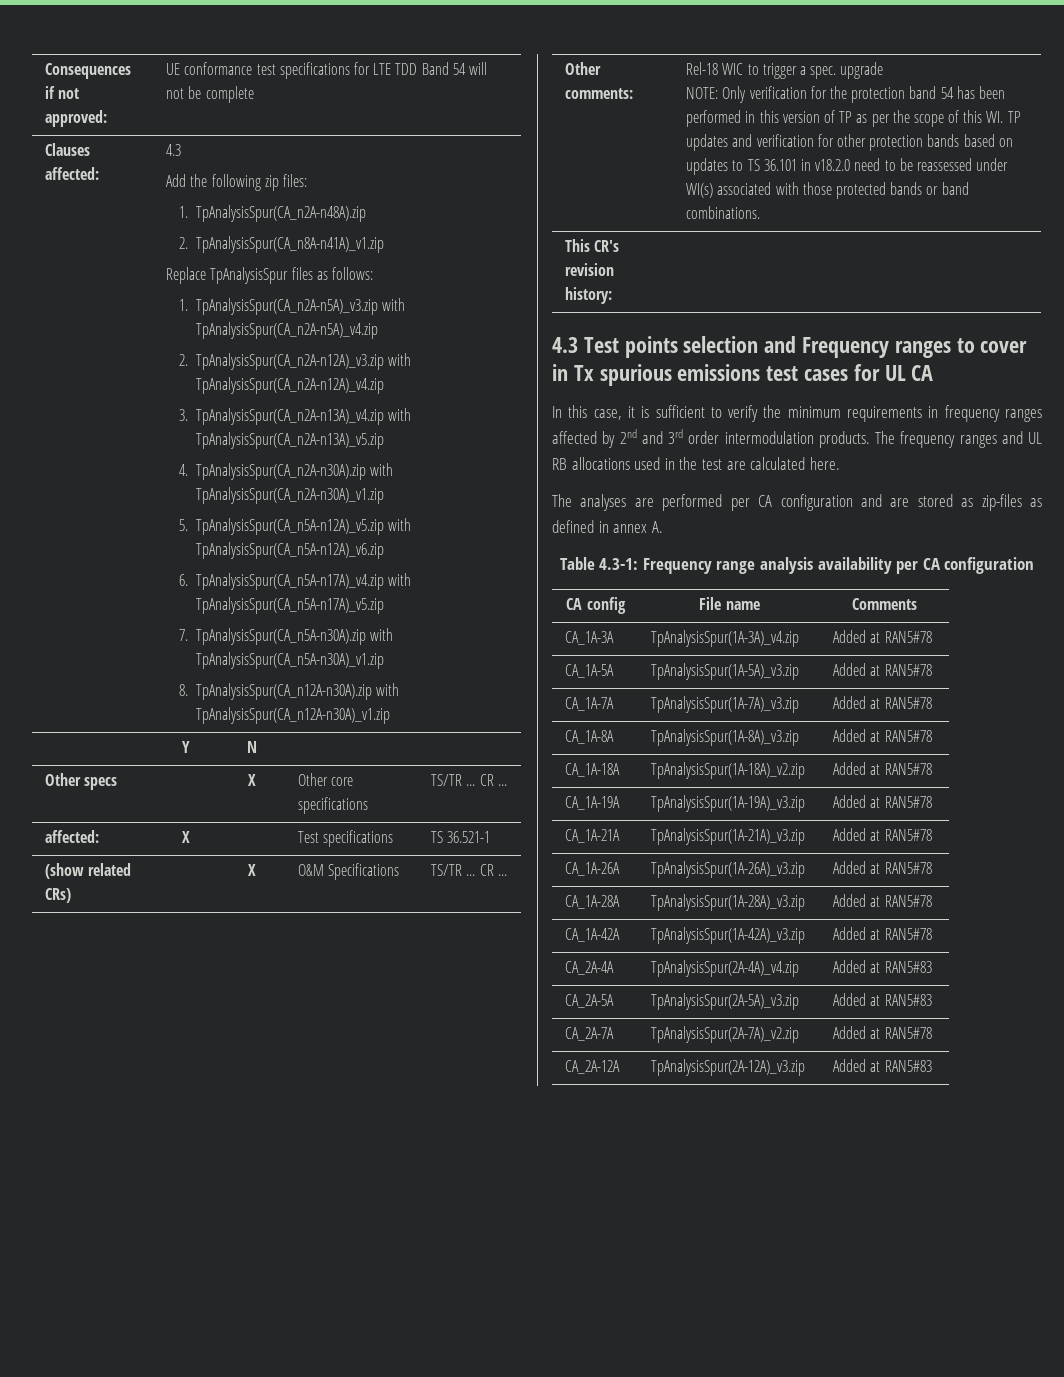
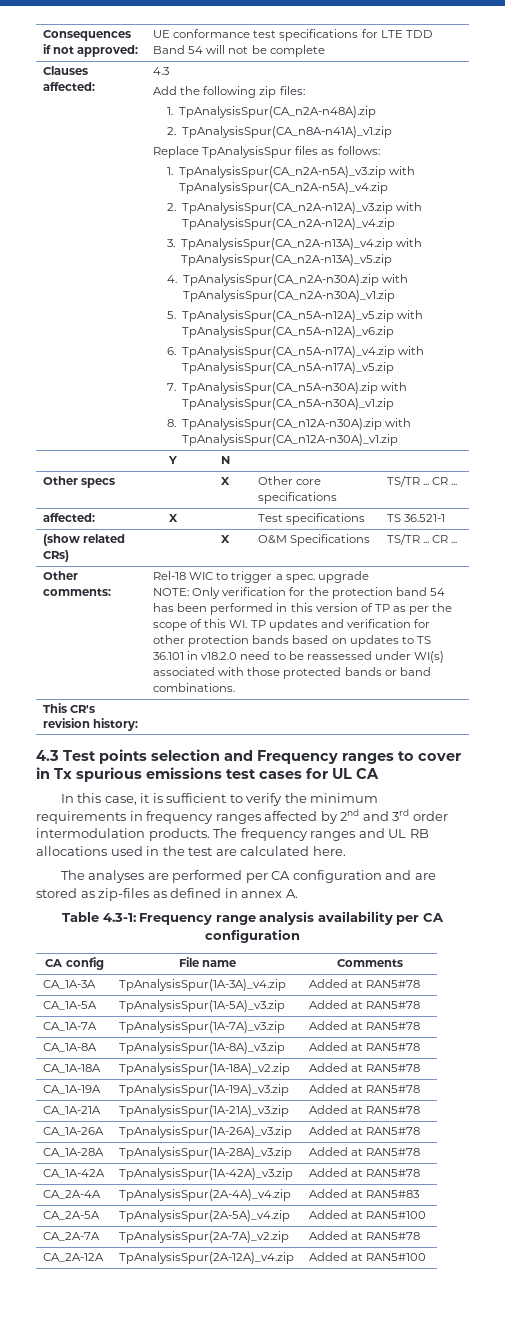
[651,993,800,1010] [833,993,932,1006] TpAnalysisSpur(2A-5A)_v3.zip | Added at RAN5#83 -> [119,1210,291,1222] [309,1210,427,1219] TpAnalysisSpur(2A-5A)_v4.zip | Added at RAN5#100
[651,1059,806,1076] [833,1059,932,1072] TpAnalysisSpur(2A-12A)_v3.zip | Added at RAN5#83 -> [119,1252,295,1264] [309,1252,427,1261] TpAnalysisSpur(2A-12A)_v4.zip | Added at RAN5#100

